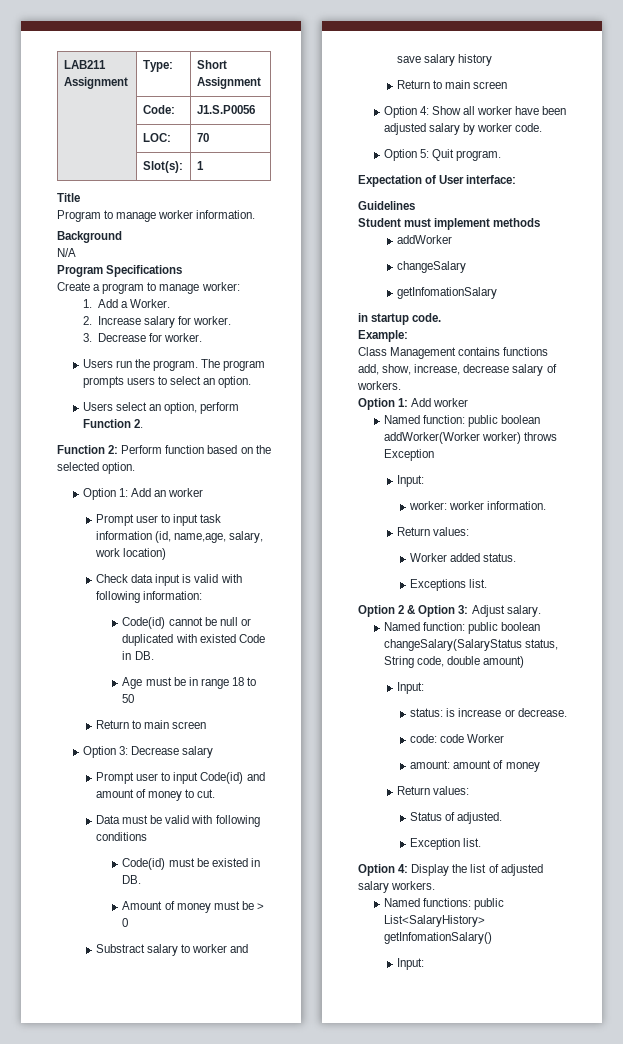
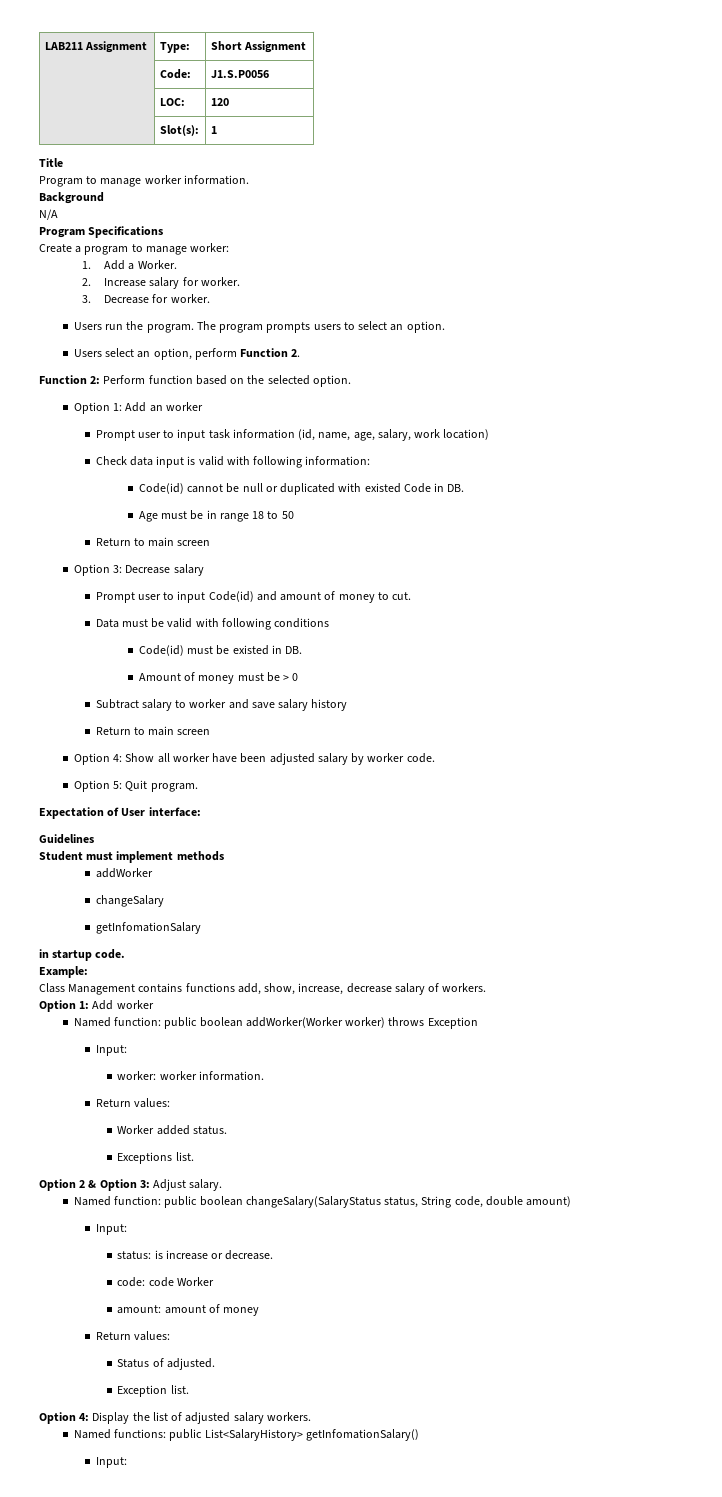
[196,133,209,142] 70 -> [210,98,229,106] 120
[174,533,227,543] name,age, -> [318,432,375,441] name, age,
[96,944,146,953] Substract -> [95,699,139,709] Subtract

